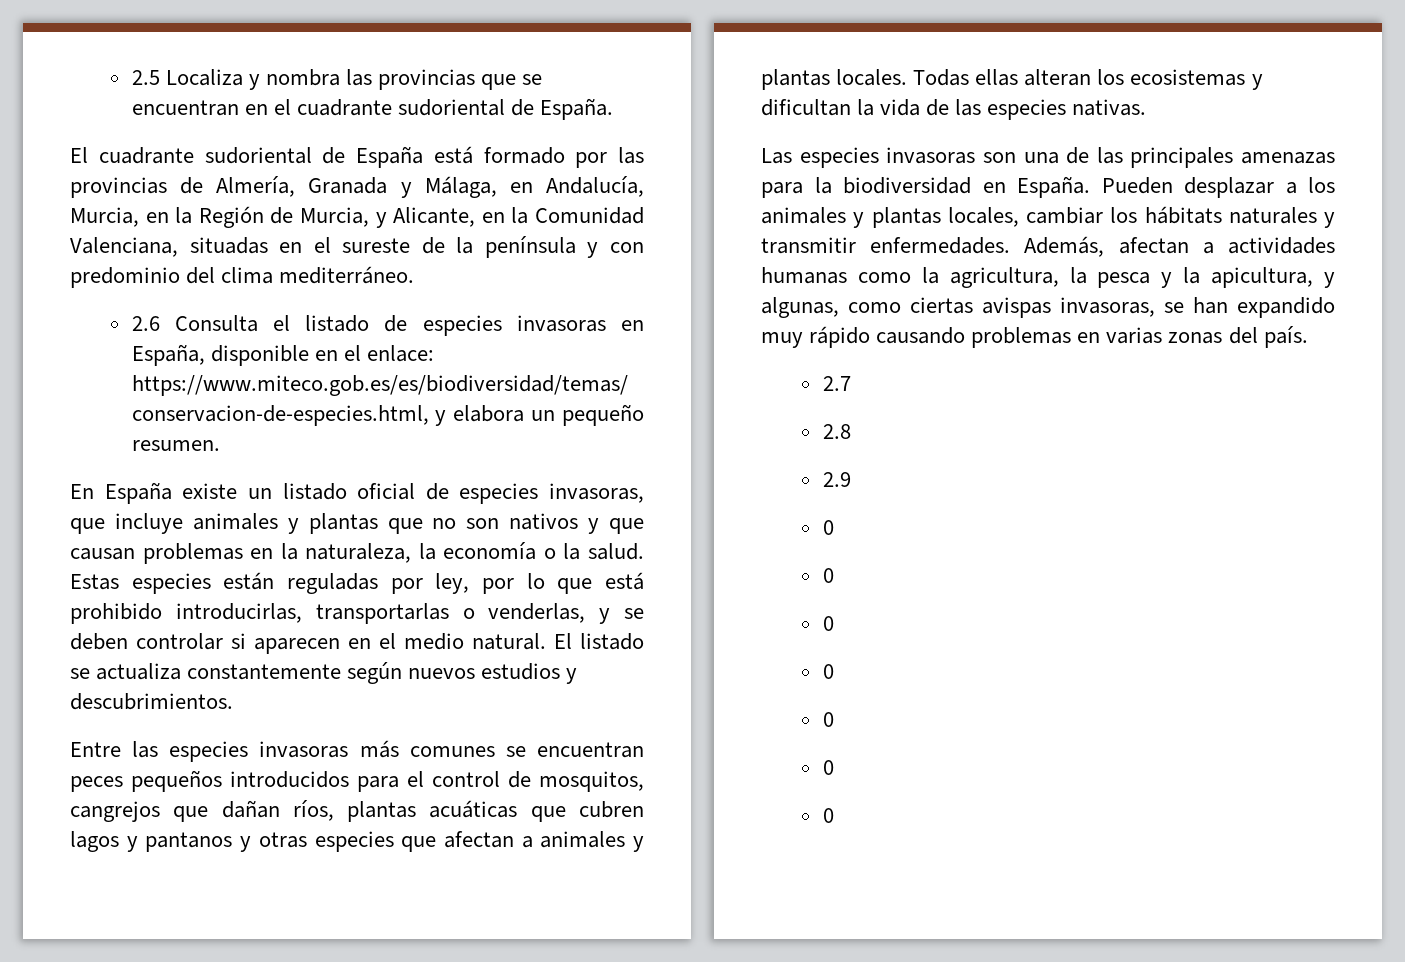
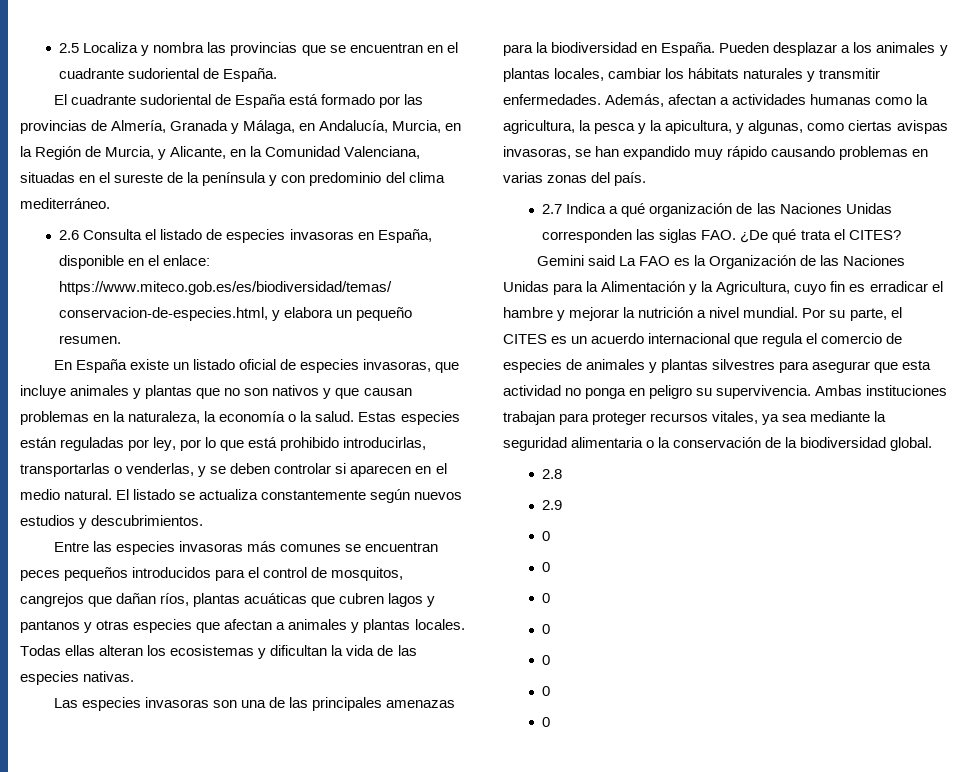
(851, 383) none -> [566,203,892,217] [542,229,901,243] [536,255,906,269] [503,281,943,295] [503,307,902,321] [503,333,903,347] [503,359,932,373] [503,385,948,399] [503,411,887,425] [503,437,933,451] Indica a qué organización de las Naciones Unidas corresponden las siglas FAO. ¿De qué trata el CITES? // Gemini said La FAO es la Organización de las Naciones Unidas para la Alimentación y la Agricultura, cuyo fin es erradicar el hambre y mejorar la nutrición a nivel mundial. Por su parte, el CITES es un acuerdo internacional que regula el comercio de especies de animales y plantas silvestres para asegurar que esta actividad no ponga en peligro su supervivencia. Ambas instituciones trabajan para proteger recursos vitales, ya sea mediante la seguridad alimentaria o la conservación de la biodiversidad global.

